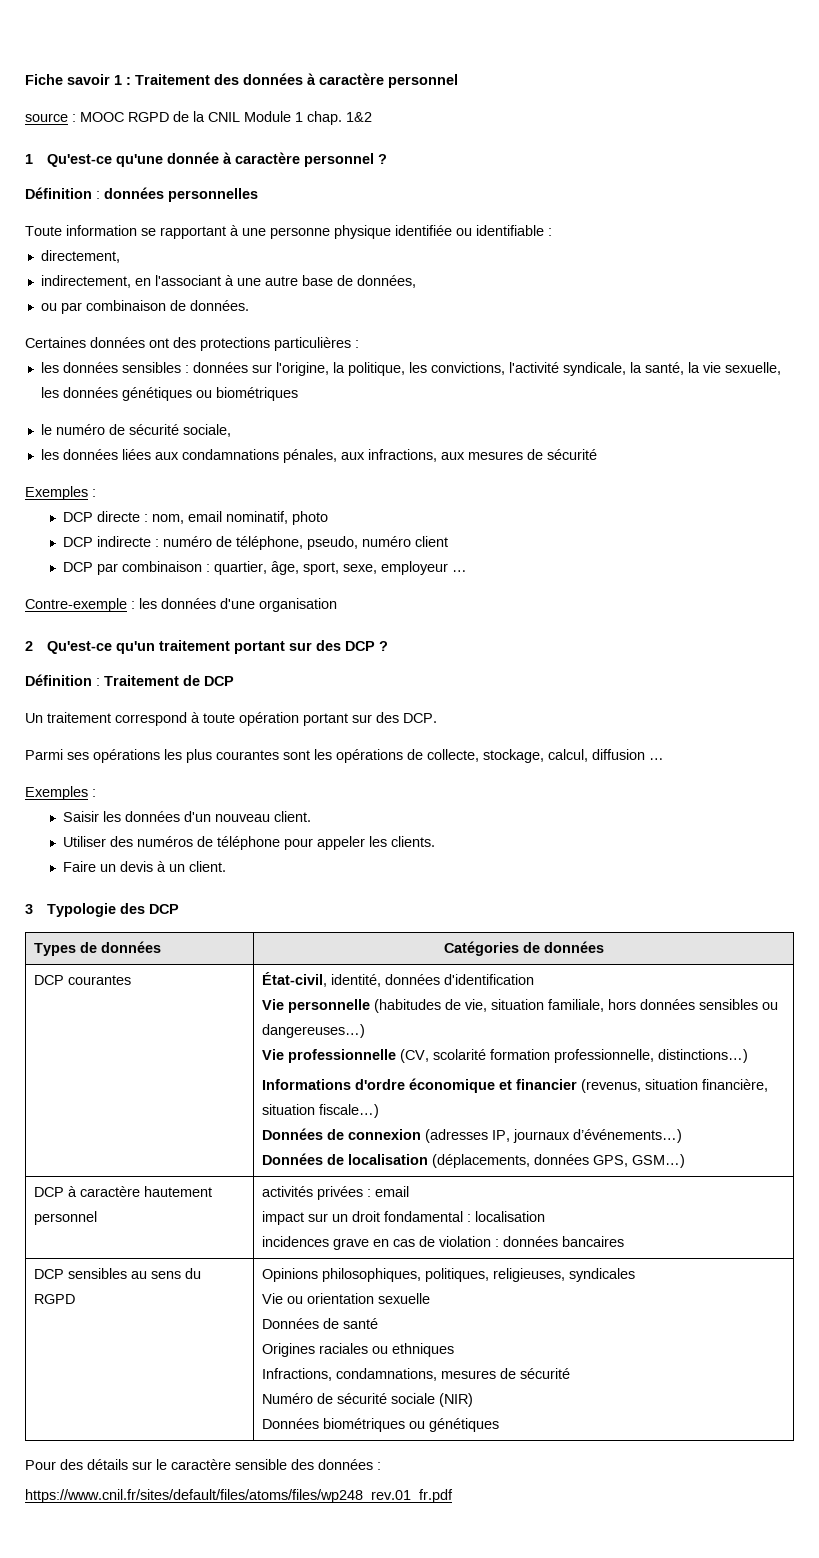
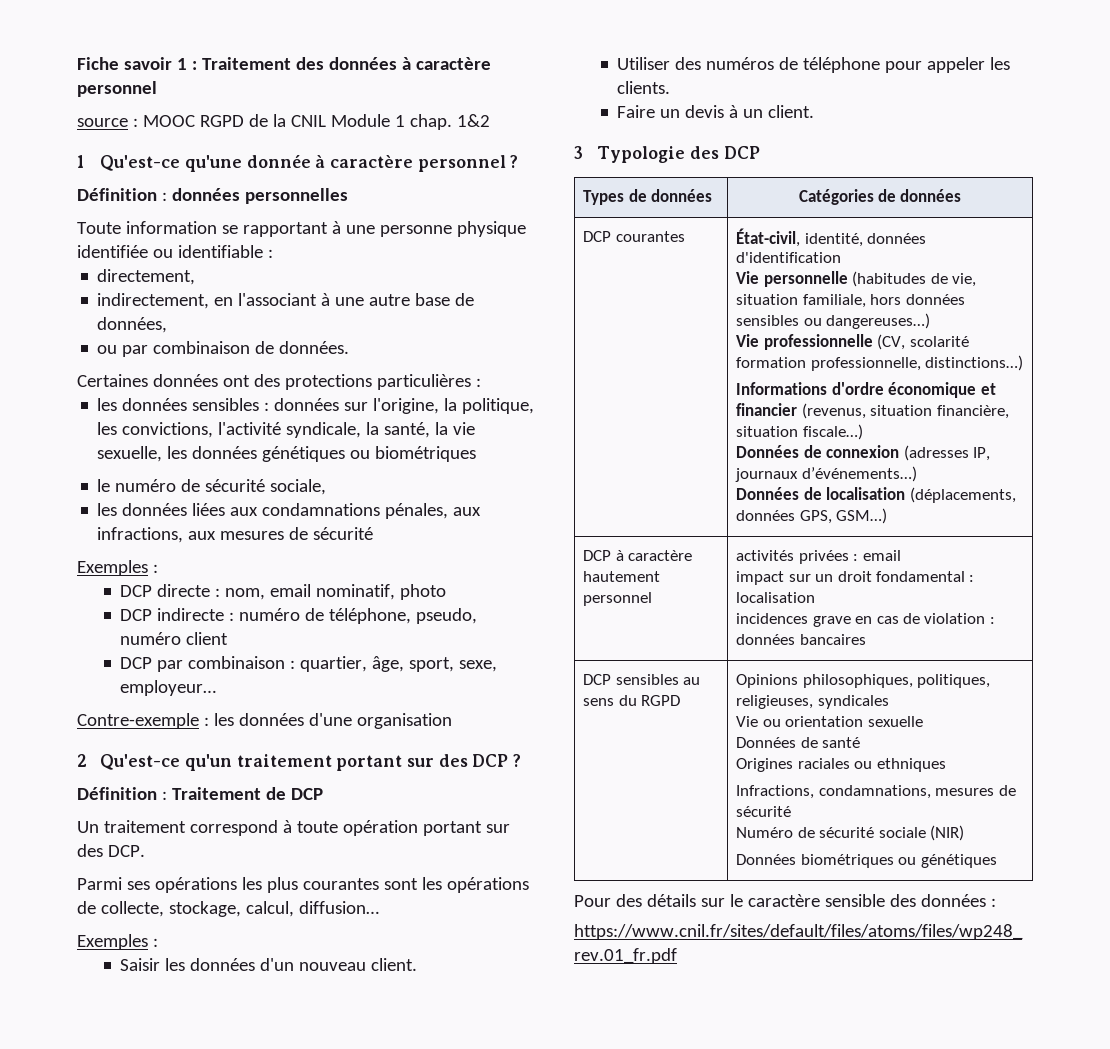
[381,561,468,575] employeur … -> [120,680,217,696] employeur…
[592,749,664,760] diffusion … -> [298,901,379,914] diffusion…

